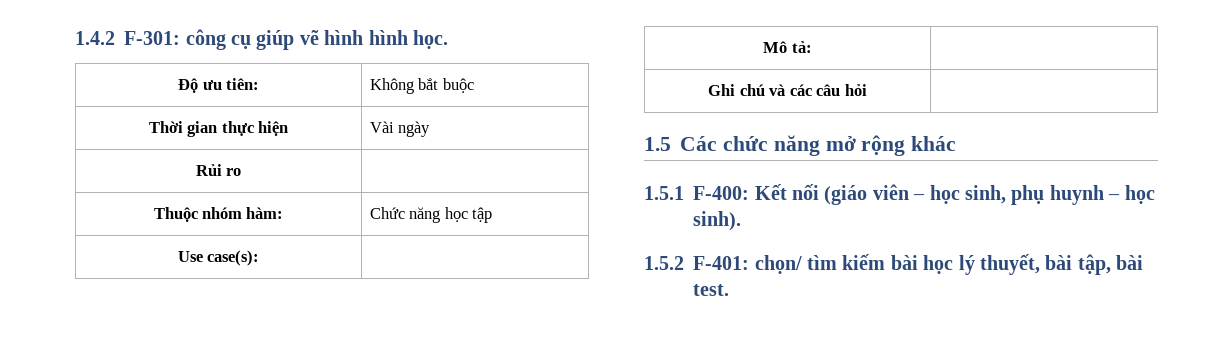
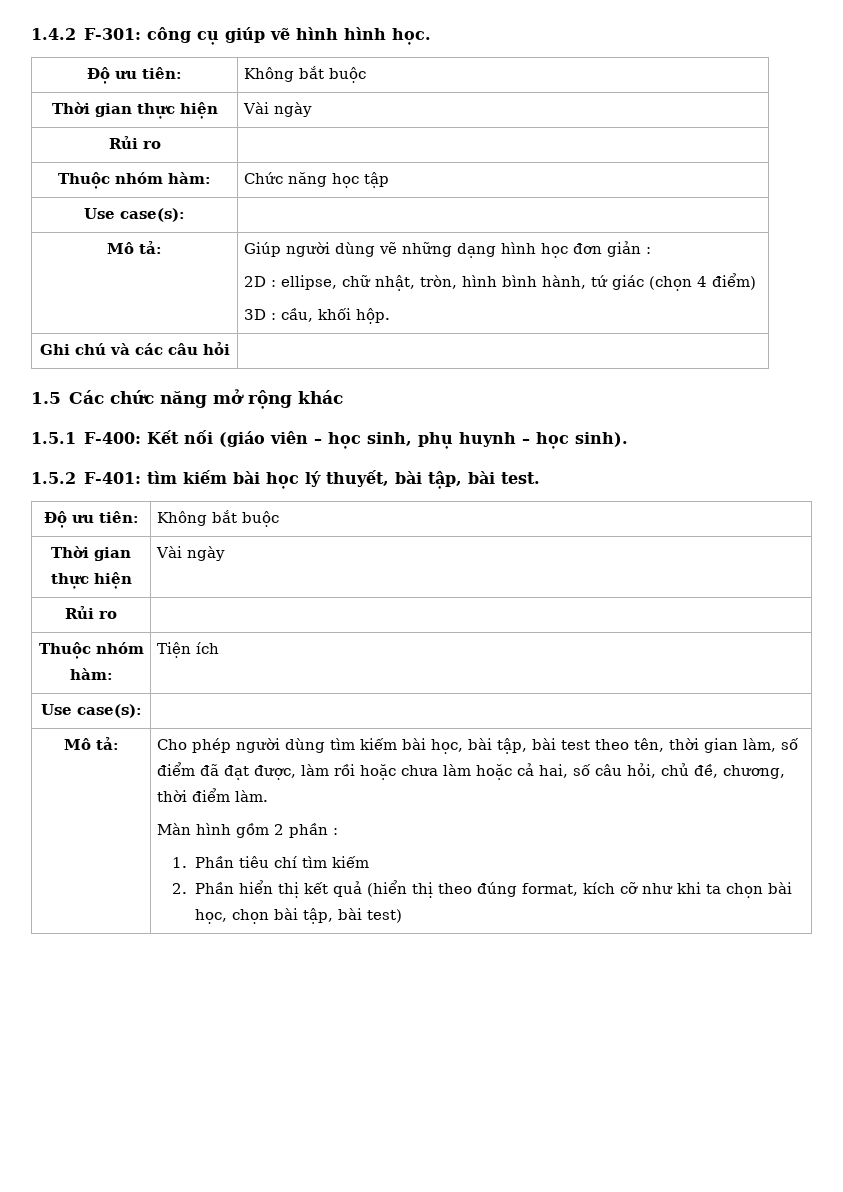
(812, 47) none -> [244,241,652,258] [244,273,757,291] [244,308,391,324] Giúp người dùng vẽ những dạng hình học đơn giản : // 2D : ellipse, chữ nhật, tròn, hình bình hành, tứ giác (chọn 4 điểm) // 3D : cầu, khối hộp.
[754,255,802,274] chọn/ -> (141, 478) none
(730, 290) none -> [43,511,139,528] [157,510,280,527] [51,546,131,561] [50,572,132,589] [156,546,226,561] [65,606,117,619] [38,642,144,659] [69,668,113,680] [157,642,220,658] [40,704,142,718] [63,737,119,750] [157,738,800,754] [157,762,786,780] [157,788,269,802] [157,823,339,838] [172,856,369,868] [172,880,792,898] [194,908,402,924] // Độ ưu tiên: | Không bắt buộc // Thời gian thực hiện | Vài ngày // Rủi ro | // Thuộc nhóm hàm: | Tiện ích // Use case(s): | // Mô tả: | Cho phép người dùng tìm kiếm bài học, bài tập, bài test theo tên, thời gian làm, số điểm đã đạt được, làm rồi hoặc chưa làm hoặc cả hai, số câu hỏi, chủ đề, chương, thời điểm làm. // Màn hình gồm 2 phần : // 1. Phần tiêu chí tìm kiếm // 2. Phần hiển thị kết quả (hiển thị theo đúng format, kích cỡ như khi ta chọn bài học, chọn bài tập, bài test)

